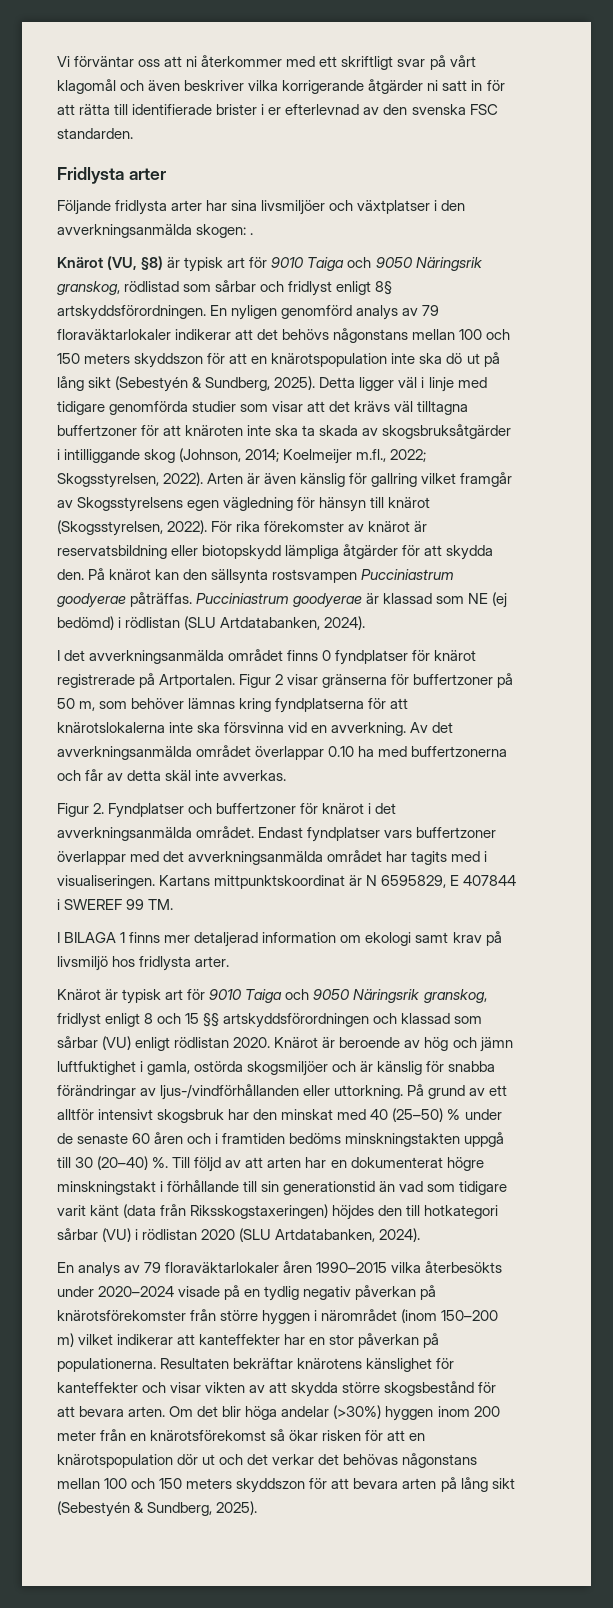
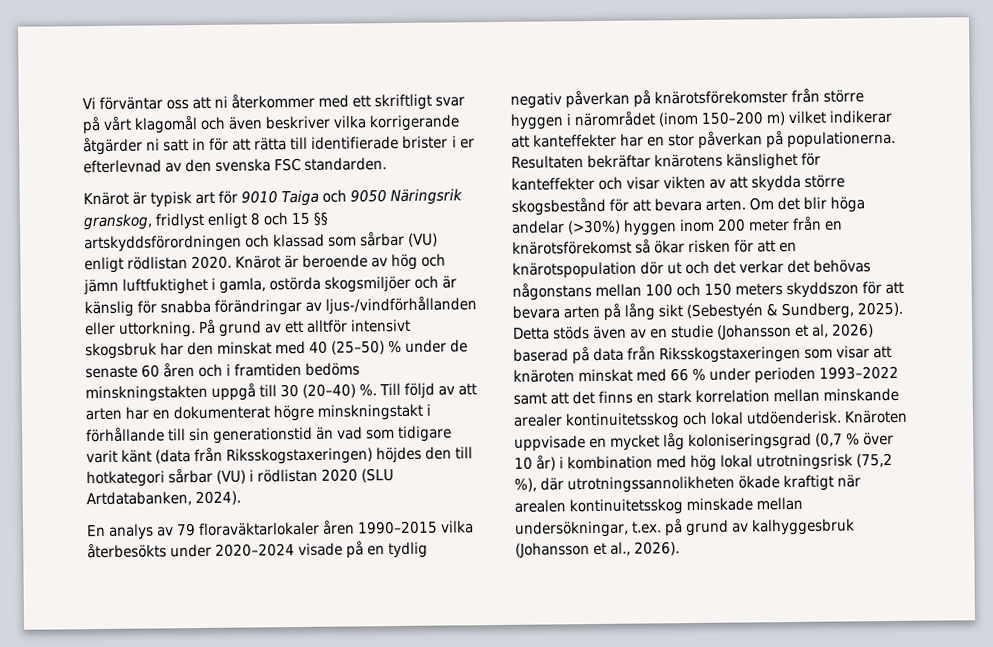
[57,167,166,184] [57,200,466,215] [57,224,254,238] [57,256,483,272] [57,280,393,296] [57,305,440,320] [57,328,511,343] [57,352,500,368] [57,376,487,392] [57,401,469,415] [57,424,512,439] [57,448,427,464] [57,472,513,488] [57,497,431,512] [57,520,428,536] [57,544,494,560] [57,568,455,584] [57,592,508,608] [57,616,366,630] [57,649,477,665] [57,673,514,688] [57,698,409,713] [57,722,454,736] [57,745,508,760] [57,769,287,781] [57,803,397,818] [57,826,497,842] [57,850,488,865] [57,875,517,889] [57,899,174,910] [57,931,502,947] [57,956,230,971] // Fridlysta arter // Följande fridlysta arter har sina livsmiljöer och växtplatser i den avverkningsanmälda skogen: . // Knärot (VU, §8) är typisk art för 9010 Taiga och 9050 Näringsrik granskog, rödlistad som sårbar och fridlyst enligt 8§ artskyddsförordningen. En nyligen genomförd analys av 79 floraväktarlokaler indikerar att det behövs någonstans mellan 100 och 150 meters skyddszon för att en knärotspopulation inte ska dö ut på lång sikt (Sebestyén & Sundberg, 2025). Detta ligger väl i linje med tidigare genomförda studier som visar att det krävs väl tilltagna buffertzoner för att knäroten inte ska ta skada av skogsbruksåtgärder i intilliggande skog (Johnson, 2014; Koelmeijer m.fl., 2022; Skogsstyrelsen, 2022). Arten är även känslig för gallring vilket framgår av Skogsstyrelsens egen vägledning för hänsyn till knärot (Skogsstyrelsen, 2022). För rika förekomster av knärot är reservatsbildning eller biotopskydd lämpliga åtgärder för att skydda den. På knärot kan den sällsynta rostsvampen Pucciniastrum goodyerae påträffas. Pucciniastrum goodyerae är klassad som NE (ej bedömd) i rödlistan (SLU Artdatabanken, 2024). // I det avverkningsanmälda området finns 0 fyndplatser för knärot registrerade på Artportalen. Figur 2 visar gränserna för buffertzoner på 50 m, som behöver lämnas kring fyndplatserna för att knärotslokalerna inte ska försvinna vid en avverkning. Av det avverkningsanmälda området överlappar 0.10 ha med buffertzonerna och får av detta skäl inte avverkas. // Figur 2. Fyndplatser och buffertzoner för knärot i det avverkningsanmälda området. Endast fyndplatser vars buffertzoner överlappar med det avverkningsanmälda området har tagits med i visualiseringen. Kartans mittpunktskoordinat är N 6595829, E 407844 i SWEREF 99 TM. // I BILAGA 1 finns mer detaljerad information om ekologi samt krav på livsmiljö hos fridlysta arter. -> (388, 164) none
(258, 1508) none -> [513,323,875,340] [513,345,893,365] [513,365,900,384] [513,387,900,405] [513,409,909,430] [514,431,895,452] [514,452,894,472] [514,474,862,494] [514,496,804,516] [515,518,856,538] [515,541,681,558] Detta stöds även av en studie (Johansson et al, 2026) baserad på data från Riksskogstaxeringen som visar att knäroten minskat med 66 % under perioden 1993–2022 samt att det finns en stark korrelation mellan minskande arealer kontinuitetsskog och lokal utdöenderisk. Knäroten uppvisade en mycket låg koloniseringsgrad (0,7 % över 10 år) i kombination med hög lokal utrotningsrisk (75,2 %), där utrotningssannolikheten ökade kraftigt när arealen kontinuitetsskog minskade mellan undersökningar, t.ex. på grund av kalhyggesbruk (Johansson et al., 2026).

